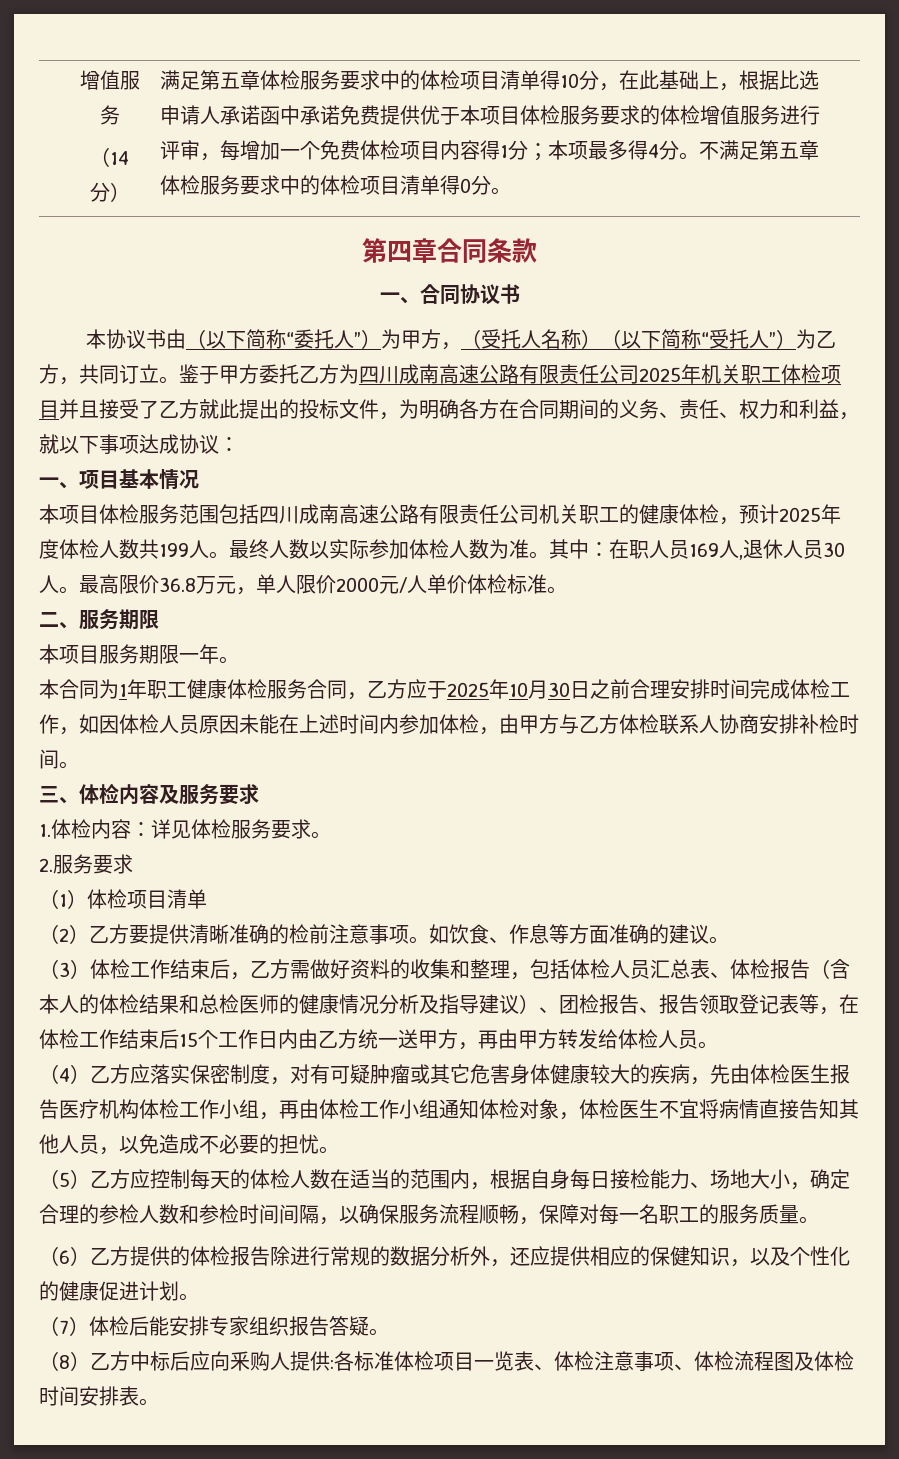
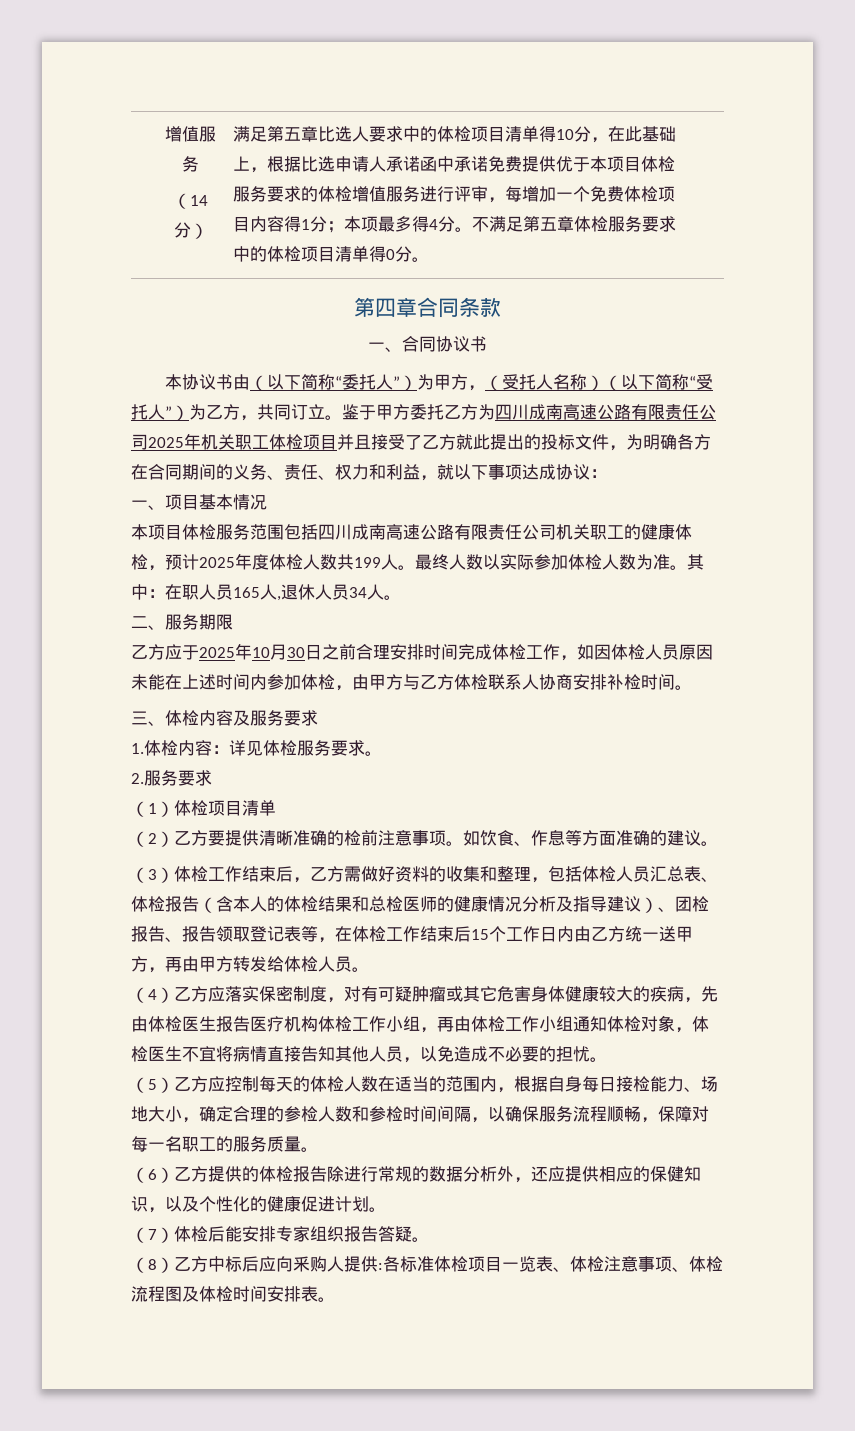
[259,70,340,90] 体检服务 -> [317,126,369,142] 比选人
[689,543,719,557] 169 -> [233,587,260,598] 165
[823,542,845,557] [39,574,567,595] [39,609,159,630] [39,644,239,664] [39,679,367,700] 30人。最高限价36.8万元，单人限价2000元/人单价体检标准。 // 二、服务期限 // 本项目服务期限一年。 // 本合同为1年职工健康体检服务合同， -> [349,584,401,600] [131,614,233,630] 34人。 // 二、服务期限 //

